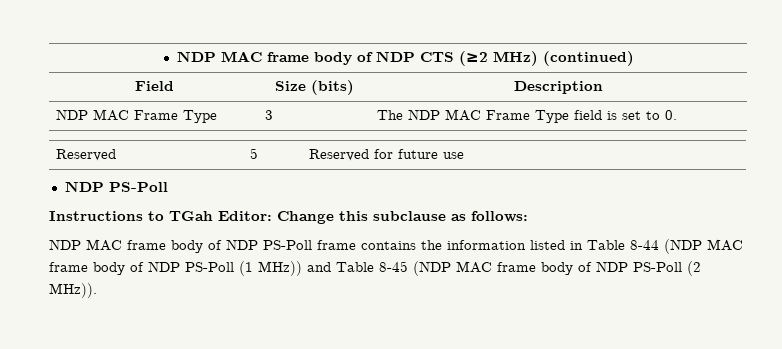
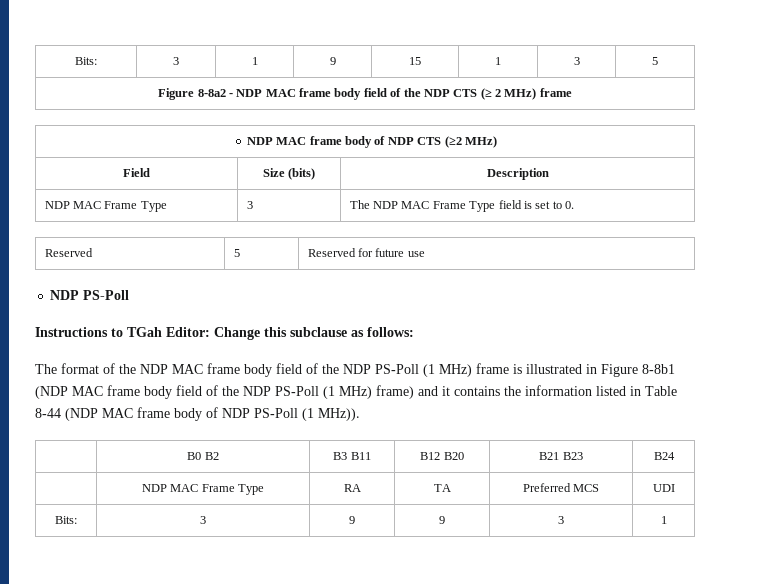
(177, 56) none -> [75,57,97,65] [173,57,179,65] [251,57,258,65] [329,57,336,65] [409,57,421,65] [495,57,501,65] [573,57,580,65] [652,57,658,65] [158,88,572,100] Bits: | 3 | 1 | 9 | 15 | 1 | 3 | 5 // Figure 8-8a2 - NDP MAC frame body field of the NDP CTS (≥ 2 MHz) frame //
[543,51,635,66] (continued) -> (497, 142) none
[49,239,356,253] NDP MAC frame body of NDP PS-Poll frame -> [35,363,675,377] [35,385,450,399] The format of the NDP MAC frame body field of the NDP PS-Poll (1 MHz) frame is illustrated in Figure 8-8b1 (NDP MAC frame body field of the NDP PS-Poll (1 MHz) frame) and it
[258,261,701,276] [49,283,97,298] MHz)) and Table 8-45 (NDP MAC frame body of NDP PS-Poll (2 MHz)). -> [318,408,360,421] [187,452,219,460] [333,452,371,460] [420,452,464,460] [539,452,583,460] [653,452,675,460] [141,484,265,495] [343,484,361,492] [433,484,451,492] [522,483,600,492] [652,484,675,492] [55,516,77,524] [200,516,206,524] [349,516,355,524] [439,516,445,524] [558,516,564,524] [660,516,667,524] MHz)). // | B0 B2 | B3 B11 | B12 B20 | B21 B23 | B24 // | NDP MAC Frame Type | RA | TA | Preferred MCS | UDI // Bits: | 3 | 9 | 9 | 3 | 1

